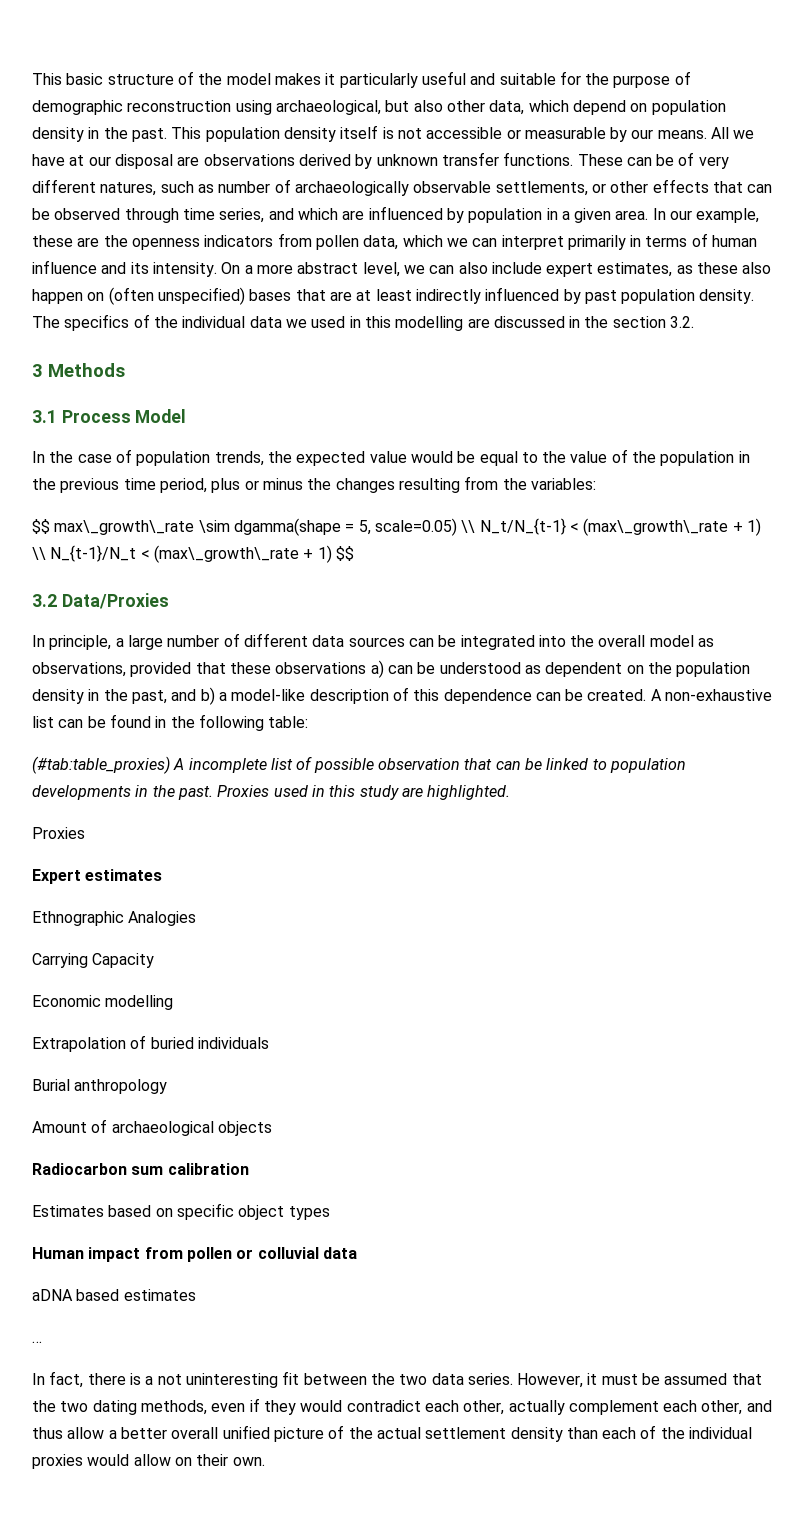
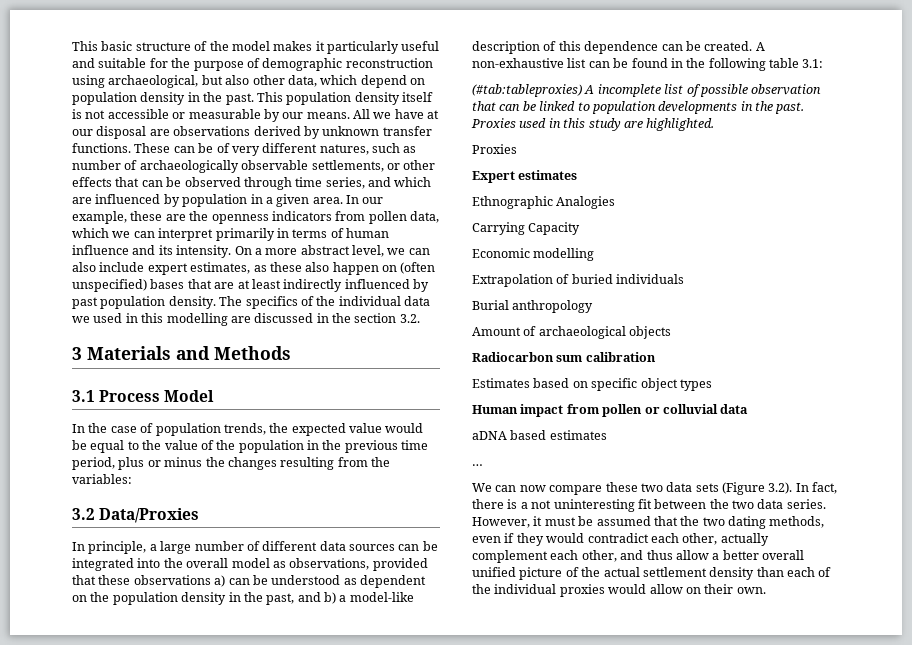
(43, 370) none -> [87,346,210,360] Materials and
[32,518,761,536] [32,545,354,563] // $$ max\_growth\_rate \sim dgamma(shape = 5, scale=0.05) \\ N_t/N_{t-1} < (max\_growth\_rate + 1) \\ N_{t-1}/N_t < (max\_growth\_rate + 1) $$ -> (132, 479) none
[268,716,309,728] [32,756,170,774] table: // (#tab:table_proxies) -> [769,58,824,68] [472,84,582,97] table 3.1: // (#tab:tableproxies)
(42, 1342) none -> [472,482,793,495] We can now compare these two data sets (Figure 3.2).

